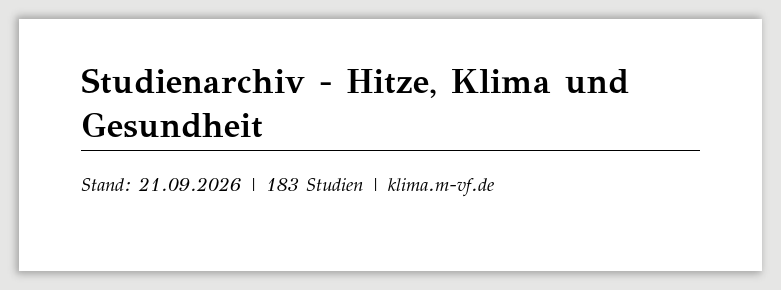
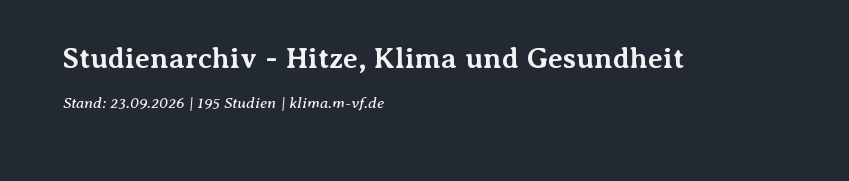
[138,177,299,191] 21.09.2026 | 183 -> [110,97,220,111] 23.09.2026 | 195

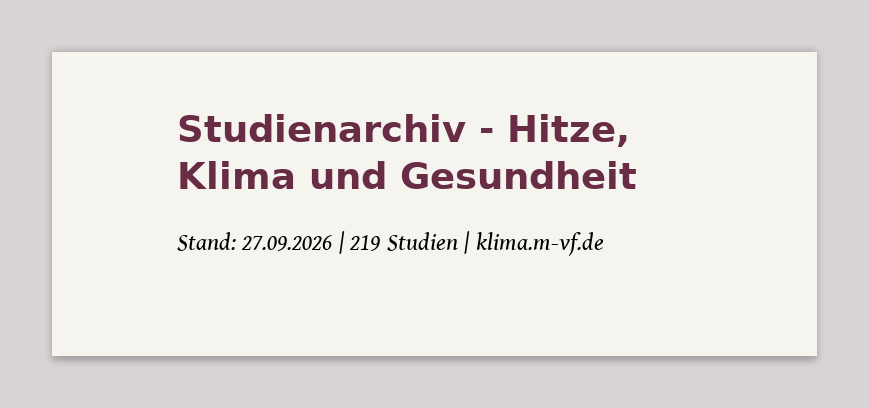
[110,97,220,111] 23.09.2026 | 195 -> [241,231,381,254] 27.09.2026 | 219

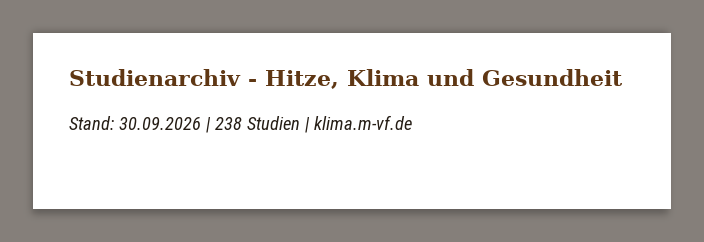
[241,231,381,254] 27.09.2026 | 219 -> [118,117,242,133] 30.09.2026 | 238

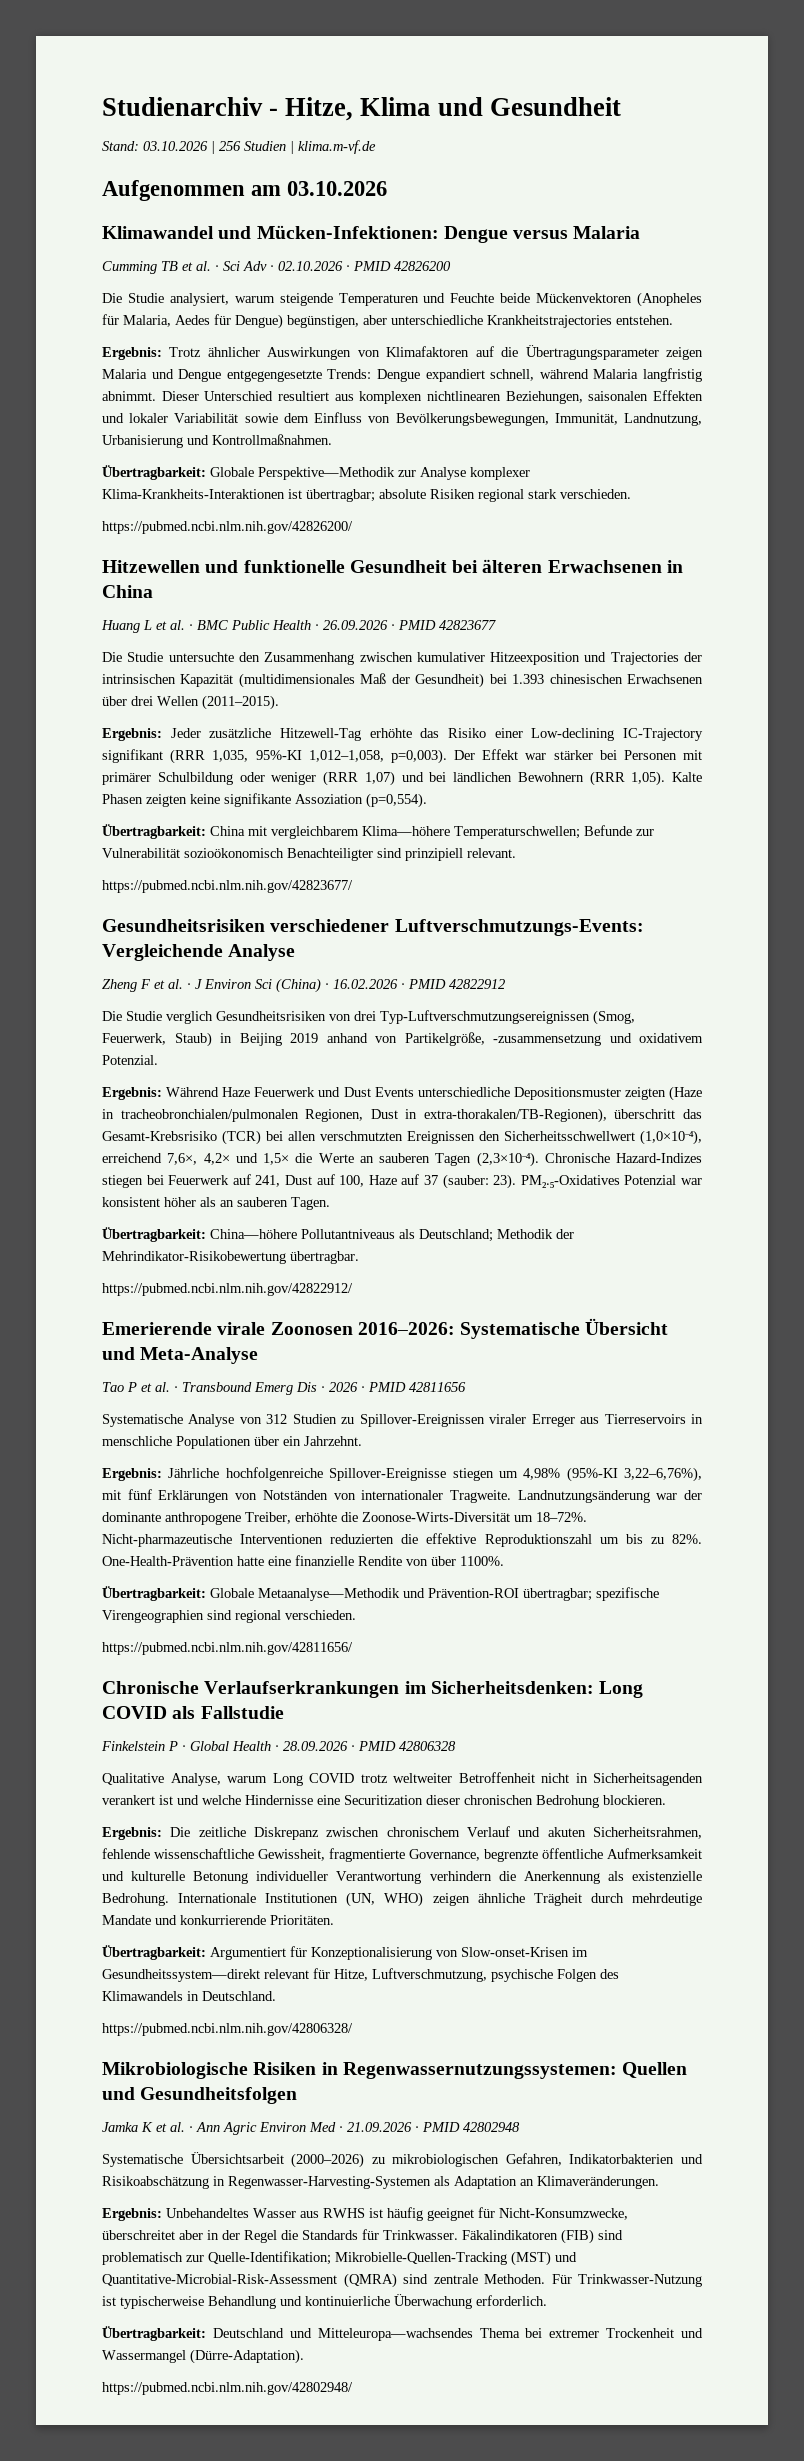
[118,117,242,133] 30.09.2026 | 238 -> [143,141,241,154] 03.10.2026 | 256
(412, 122) none -> [102,180,388,201] [102,225,641,243] [102,261,451,274] [102,292,702,307] [102,314,673,329] [102,345,704,360] [102,368,703,382] [102,390,703,404] [102,412,702,426] [102,434,332,448] [102,465,530,480] [102,489,631,502] [102,521,353,534] [102,559,683,573] [102,585,153,598] [101,620,496,633] [102,652,702,665] [102,673,704,688] [102,695,279,710] [102,728,704,741] [102,749,702,764] [102,771,702,786] [102,793,427,808] [102,824,654,839] [102,848,516,861] [102,880,353,893] [102,919,644,936] [102,944,296,961] [102,978,505,993] [102,1010,635,1025] [102,1032,703,1047] [102,1055,158,1065] [102,1086,703,1101] [102,1108,702,1123] [102,1130,702,1145] [102,1152,702,1167] [102,1174,703,1189] [102,1197,330,1210] [102,1227,574,1242] [102,1251,359,1264] [102,1283,353,1296] [102,1318,669,1339] [102,1347,259,1364] [102,1382,466,1395] [102,1414,703,1427] [102,1436,362,1449] [102,1467,702,1482] [102,1489,702,1503] [102,1512,587,1525] [102,1533,702,1547] [102,1555,504,1566] [102,1586,659,1601] [102,1610,356,1623] [102,1642,353,1655] [102,1681,644,1698] [102,1706,284,1719] [101,1741,456,1751] [102,1772,703,1786] [102,1795,666,1808] [102,1826,702,1840] [102,1848,702,1862] [102,1871,702,1884] [102,1892,702,1907] [102,1915,334,1925] [102,1945,588,1960] [102,1968,619,1982] [102,1991,276,2001] [102,2023,353,2036] [102,2062,688,2079] [102,2087,298,2104] [102,2122,520,2135] [102,2152,703,2168] [102,2176,659,2189] [102,2207,628,2221] [102,2229,623,2244] [102,2251,577,2266] [102,2273,702,2288] [102,2294,547,2309] [102,2326,703,2341] [102,2349,304,2364] [102,2382,353,2395] // Aufgenommen am 03.10.2026 // Klimawandel und Mücken-Infektionen: Dengue versus Malaria // Cumming TB et al. · Sci Adv · 02.10.2026 · PMID 42826200 // Die Studie analysiert, warum steigende Temperaturen und Feuchte beide Mückenvektoren (Anopheles für Malaria, Aedes für Dengue) begünstigen, aber unterschiedliche Krankheitstrajectories entstehen. // Ergebnis: Trotz ähnlicher Auswirkungen von Klimafaktoren auf die Übertragungsparameter zeigen Malaria und Dengue entgegengesetzte Trends: Dengue expandiert schnell, während Malaria langfristig abnimmt. Dieser Unterschied resultiert aus komplexen nichtlinearen Beziehungen, saisonalen Effekten und lokaler Variabilität sowie dem Einfluss von Bevölkerungsbewegungen, Immunität, Landnutzung, Urbanisierung und Kontrollmaßnahmen. // Übertragbarkeit: Globale Perspektive—Methodik zur Analyse komplexer Klima-Krankheits-Interaktionen ist übertragbar; absolute Risiken regional stark verschieden. // https://pubmed.ncbi.nlm.nih.gov/42826200/ // Hitzewellen und funktionelle Gesundheit bei älteren Erwachsenen in China // Huang L et al. · BMC Public Health · 26.09.2026 · PMID 42823677 // Die Studie untersuchte den Zusammenhang zwischen kumulativer Hitzeexposition und Trajectories der intrinsischen Kapazität (multidimensionales Maß der Gesundheit) bei 1.393 chinesischen Erwachsenen über drei Wellen (2011–2015). // Ergebnis: Jeder zusätzliche Hitzewell-Tag erhöhte das Risiko einer Low-declining IC-Trajectory signifikant (RRR 1,035, 95%-KI 1,012–1,058, p=0,003). Der Effekt war stärker bei Personen mit primärer Schulbildung oder weniger (RRR 1,07) und bei ländlichen Bewohnern (RRR 1,05). Kalte Phasen zeigten keine signifikante Assoziation (p=0,554). // Übertragbarkeit: China mit vergleichbarem Klima—höhere Temperaturschwellen; Befunde zur Vulnerabilität sozioökonomisch Benachteiligter sind prinzipiell relevant. // https://pubmed.ncbi.nlm.nih.gov/42823677/ // Gesundheitsrisiken verschiedener Luftverschmutzungs-Events: Vergleichende Analyse // Zheng F et al. · J Environ Sci (China) · 16.02.2026 · PMID 42822912 // Die Studie verglich Gesundheitsrisiken von drei Typ-Luftverschmutzungsereignissen (Smog, Feuerwerk, Staub) in Beijing 2019 anhand von Partikelgröße, -zusammensetzung und oxidativem Potenzial. // Ergebnis: Während Haze Feuerwerk und Dust Events unterschiedliche Depositionsmuster zeigten (Haze in tracheobronchialen/pulmonalen Regionen, Dust in extra-thorakalen/TB-Regionen), überschritt das Gesamt-Krebsrisiko (TCR) bei allen verschmutzten Ereignissen den Sicherheitsschwellwert (1,0×10⁻⁴), erreichend 7,6×, 4,2× und 1,5× die Werte an sauberen Tagen (2,3×10⁻⁴). Chronische Hazard-Indizes stiegen bei Feuerwerk auf 241, Dust auf 100, Haze auf 37 (sauber: 23). PM₂.₅-Oxidatives Potenzial war konsistent höher als an sauberen Tagen. // Übertragbarkeit: China—höhere Pollutantniveaus als Deutschland; Methodik der Mehrindikator-Risikobewertung übertragbar. // https://pubmed.ncbi.nlm.nih.gov/42822912/ // Emerierende virale Zoonosen 2016–2026: Systematische Übersicht und Meta-Analyse // Tao P et al. · Transbound Emerg Dis · 2026 · PMID 42811656 // Systematische Analyse von 312 Studien zu Spillover-Ereignissen viraler Erreger aus Tierreservoirs in menschliche Populationen über ein Jahrzehnt. // Ergebnis: Jährliche hochfolgenreiche Spillover-Ereignisse stiegen um 4,98% (95%-KI 3,22–6,76%), mit fünf Erklärungen von Notständen von internationaler Tragweite. Landnutzungsänderung war der dominante anthropogene Treiber, erhöhte die Zoonose-Wirts-Diversität um 18–72%. Nicht-pharmazeutische Interventionen reduzierten die effektive Reproduktionszahl um bis zu 82%. One-Health-Prävention hatte eine finanzielle Rendite von über 1100%. // Übertragbarkeit: Globale Metaanalyse—Methodik und Prävention-ROI übertragbar; spezifische Virengeographien sind regional verschieden. // https://pubmed.ncbi.nlm.nih.gov/42811656/ // Chronische Verlaufserkrankungen im Sicherheitsdenken: Long COVID als Fallstudie // Finkelstein P · Global Health · 28.09.2026 · PMID 42806328 // Qualitative Analyse, warum Long COVID trotz weltweiter Betroffenheit nicht in Sicherheitsagenden verankert ist und welche Hindernisse eine Securitization dieser chronischen Bedrohung blockieren. // Ergebnis: Die zeitliche Diskrepanz zwischen chronischem Verlauf und akuten Sicherheitsrahmen, fehlende wissenschaftliche Gewissheit, fragmentierte Governance, begrenzte öffentliche Aufmerksamkeit und kulturelle Betonung individueller Verantwortung verhindern die Anerkennung als existenzielle Bedrohung. Internationale Institutionen (UN, WHO) zeigen ähnliche Trägheit durch mehrdeutige Mandate und konkurrierende Prioritäten. // Übertragbarkeit: Argumentiert für Konzeptionalisierung von Slow-onset-Krisen im Gesundheitssystem—direkt relevant für Hitze, Luftverschmutzung, psychische Folgen des Klimawandels in Deutschland. // https://pubmed.ncbi.nlm.nih.gov/42806328/ // Mikrobiologische Risiken in Regenwassernutzungssystemen: Quellen und Gesundheitsfolgen // Jamka K et al. · Ann Agric Environ Med · 21.09.2026 · PMID 42802948 // Systematische Übersichtsarbeit (2000–2026) zu mikrobiologischen Gefahren, Indikatorbakterien und Risikoabschätzung in Regenwasser-Harvesting-Systemen als Adaptation an Klimaveränderungen. // Ergebnis: Unbehandeltes Wasser aus RWHS ist häufig geeignet für Nicht-Konsumzwecke, überschreitet aber in der Regel die Standards für Trinkwasser. Fäkalindikatoren (FIB) sind problematisch zur Quelle-Identifikation; Mikrobielle-Quellen-Tracking (MST) und Quantitative-Microbial-Risk-Assessment (QMRA) sind zentrale Methoden. Für Trinkwasser-Nutzung ist typischerweise Behandlung und kontinuierliche Überwachung erforderlich. // Übertragbarkeit: Deutschland und Mitteleuropa—wachsendes Thema bei extremer Trockenheit und Wassermangel (Dürre-Adaptation). // https://pubmed.ncbi.nlm.nih.gov/42802948/

